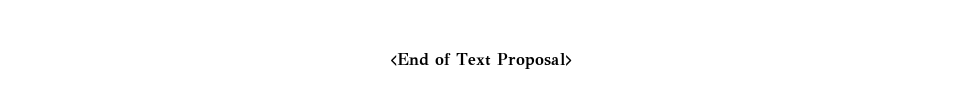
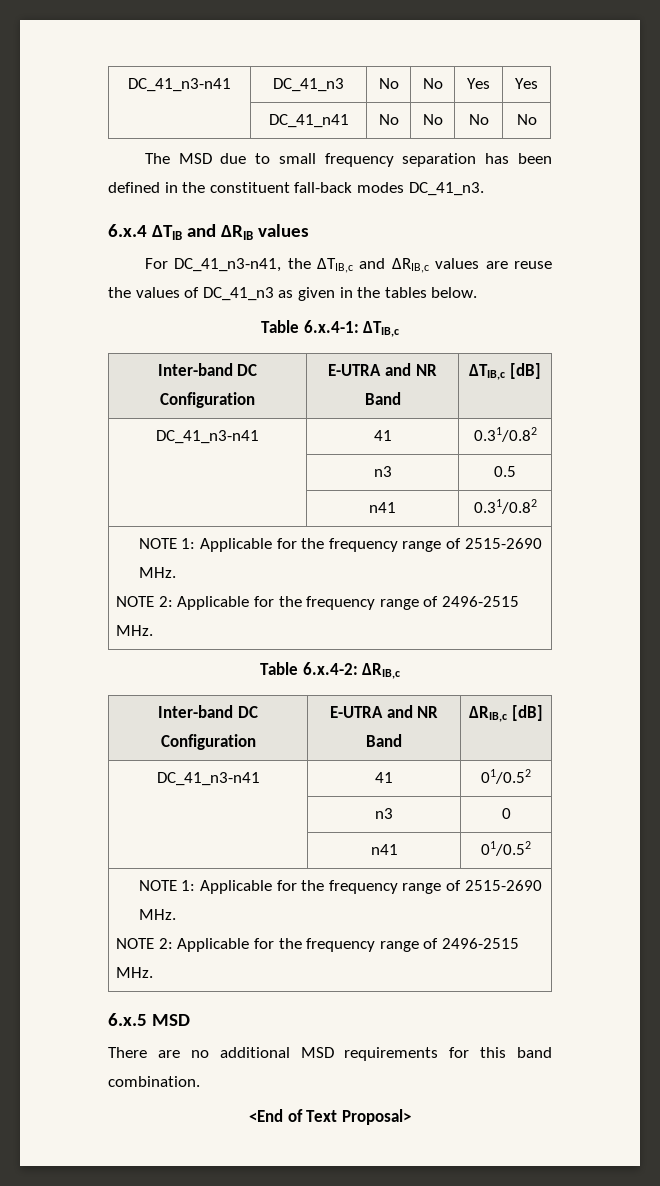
(388, 59) none -> [128,78,231,92] [273,78,344,92] [378,78,399,89] [422,78,443,89] [467,78,490,89] [515,78,538,89] [268,114,349,128] [378,114,399,125] [422,114,443,125] [468,114,489,125] [516,114,537,125] [144,153,552,167] [108,182,484,196] [108,224,309,240] [144,258,552,273] [108,287,478,301] [260,320,400,337] [157,363,258,376] [160,392,255,408] [328,363,437,376] [364,392,401,405] [469,363,541,380] [156,430,259,444] [373,430,392,441] [473,427,537,442] [373,466,392,477] [494,466,516,477] [369,502,396,513] [473,499,537,514] [138,538,542,552] [138,567,176,578] [116,596,520,610] [116,625,154,636] [259,662,401,679] [158,705,258,718] [160,734,256,750] [329,705,439,718] [366,734,402,747] [469,705,543,722] [156,772,260,786] [375,772,393,783] [481,769,531,784] [375,808,393,819] [501,808,511,819] [370,844,398,855] [481,841,531,856] [138,880,542,894] [138,909,176,920] [116,938,520,952] [116,967,154,978] [108,1013,190,1026] [108,1047,552,1061] [108,1076,200,1087] DC_41_n3-n41 | DC_41_n3 | No | No | Yes | Yes // | DC_41_n41 | No | No | No | No // The MSD due to small frequency separation has been defined in the constituent fall-back modes DC_41_n3. // 6.x.4 ∆TIB and ∆RIB values // For DC_41_n3-n41, the ΔTIB,c and ΔRIB,c values are reuse the values of DC_41_n3 as given in the tables below. // Table 6.x.4-1: ΔTIB,c // Inter-band DC Configuration | E-UTRA and NR Band | ΔTIB,c [dB] // DC_41_n3-n41 | 41 | 0.31/0.82 // | n3 | 0.5 // | n41 | 0.31/0.82 // NOTE 1: Applicable for the frequency range of 2515-2690 MHz. // NOTE 2: Applicable for the frequency range of 2496-2515 MHz. // Table 6.x.4-2: ΔRIB,c // Inter-band DC Configuration | E-UTRA and NR Band | ΔRIB,c [dB] // DC_41_n3-n41 | 41 | 01/0.52 // | n3 | 0 // | n41 | 01/0.52 // NOTE 1: Applicable for the frequency range of 2515-2690 MHz. // NOTE 2: Applicable for the frequency range of 2496-2515 MHz. // 6.x.5 MSD // There are no additional MSD requirements for this band combination. //

